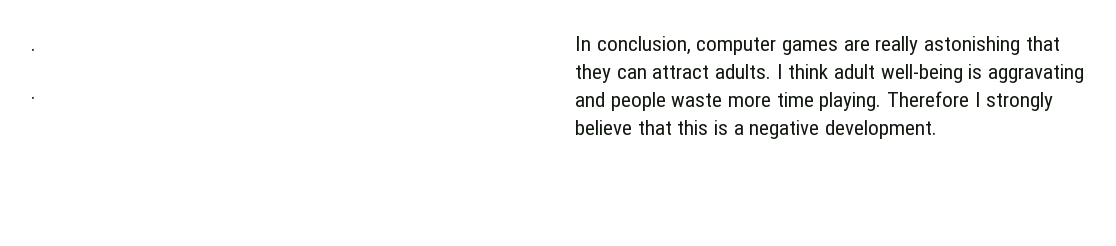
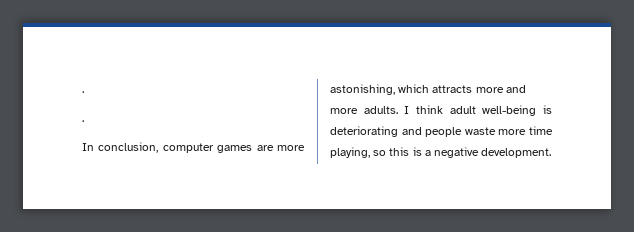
[875,36,1060,55] [575,64,710,83] really astonishing that they can attract -> [277,145,305,151] [330,84,526,95] [330,108,358,114] more astonishing, which attracts more and more
[988,64,1085,83] aggravating -> [330,126,398,137] deteriorating
[819,91,1054,111] [575,120,672,135] playing. Therefore I strongly believe that -> [330,147,387,158] playing, so

